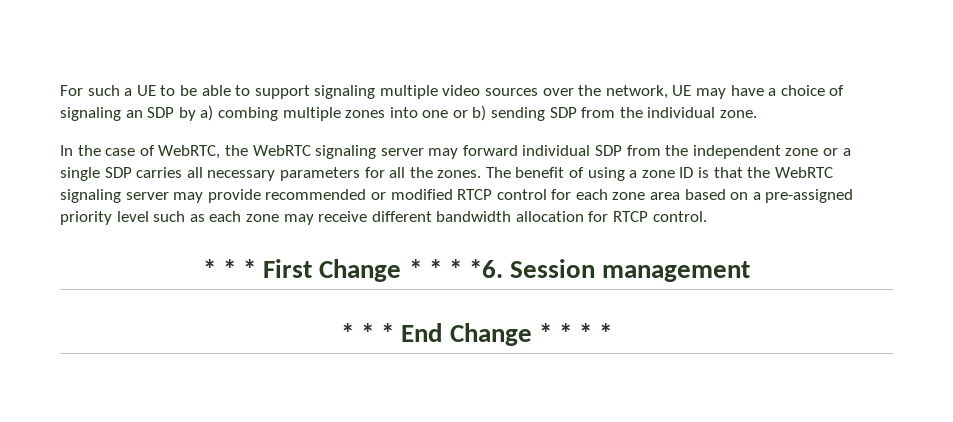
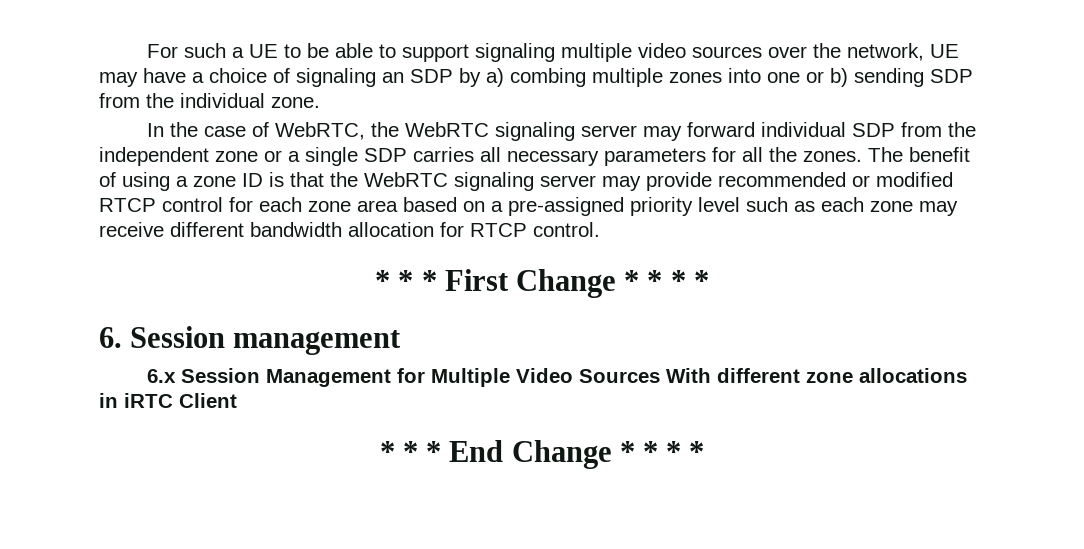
[468,259,503,278] *6. -> [693,270,709,291] [99,327,122,348] * // 6.
(751, 271) none -> [146,368,967,387] [99,393,237,408] // 6.x Session Management for Multiple Video Sources With different zone allocations in iRTC Client

